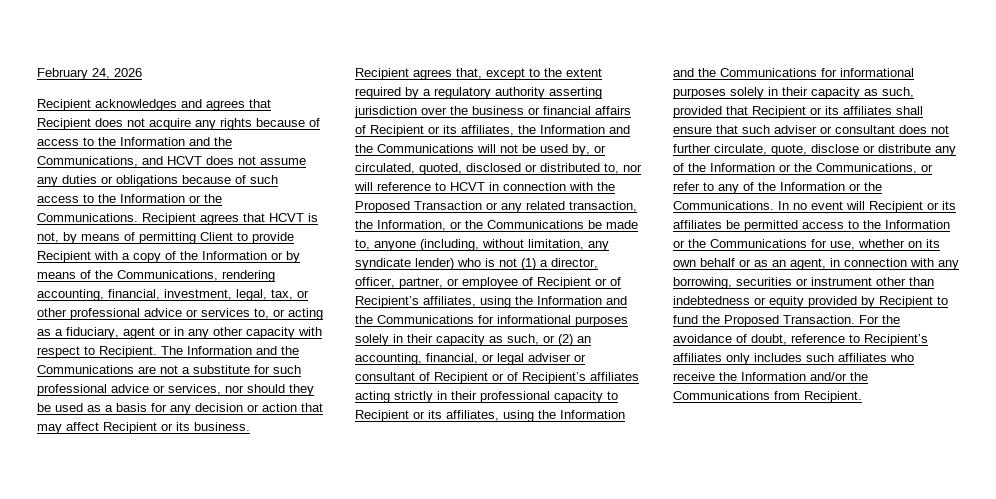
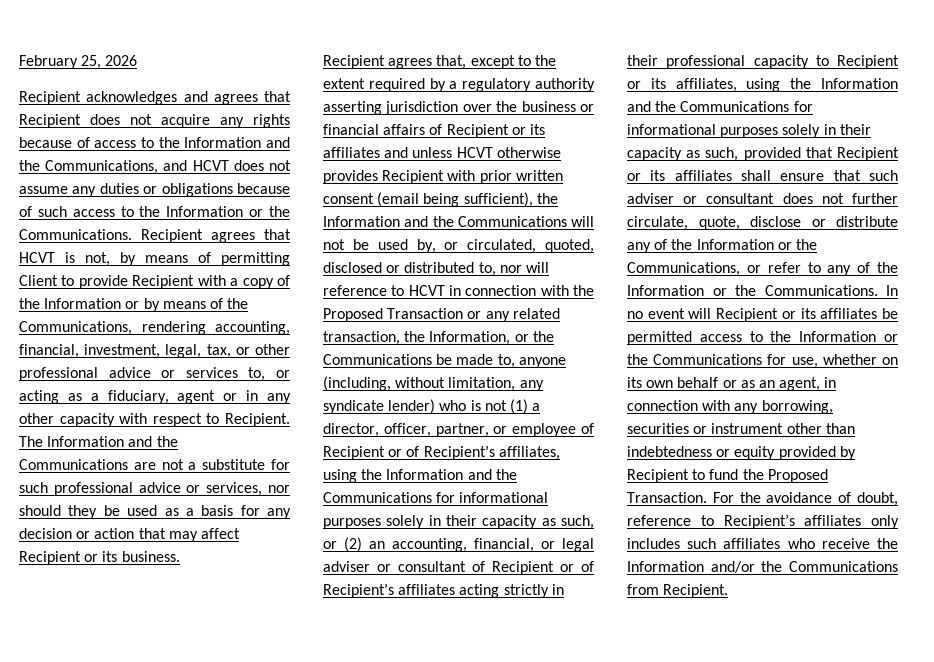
[92,68,110,79] 24, -> [81,55,102,69] 25,
[461,125,514,136] affiliates, -> [323,147,561,158] [323,170,563,184] [323,192,533,207] affiliates and unless HCVT otherwise provides Recipient with prior written consent (email being sufficient),

